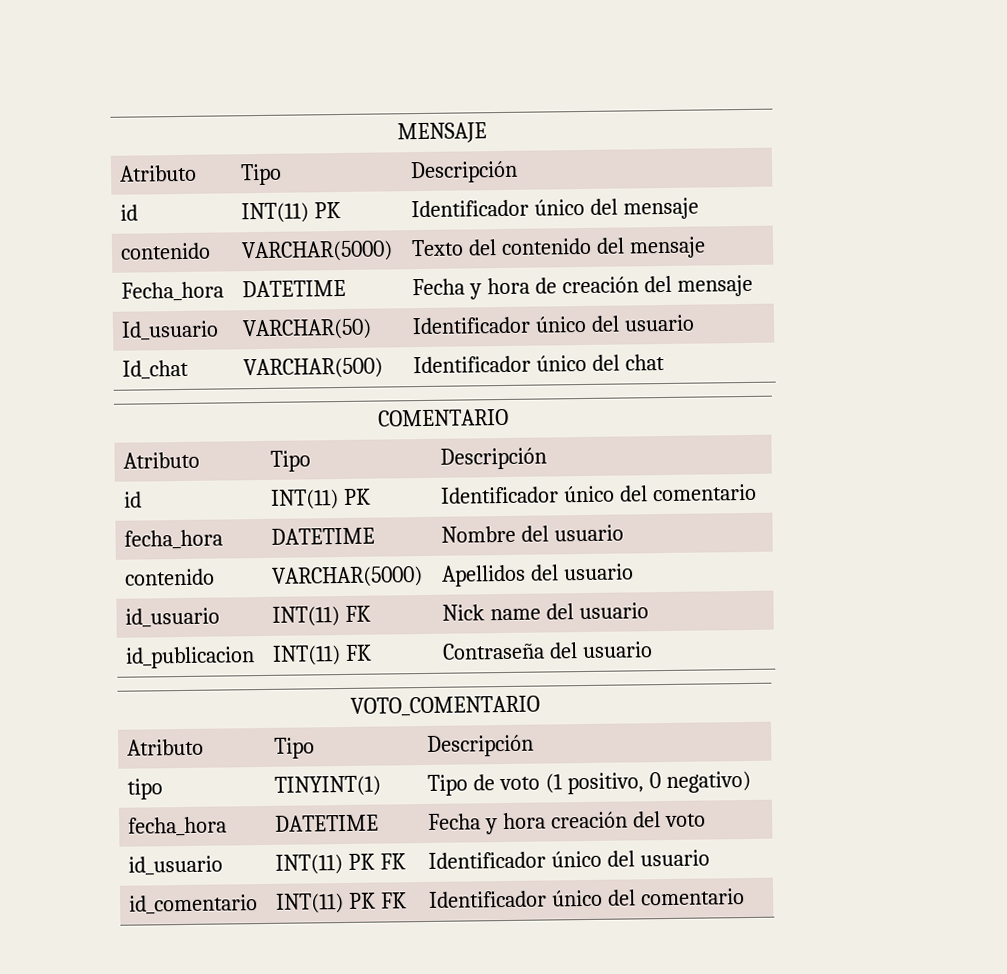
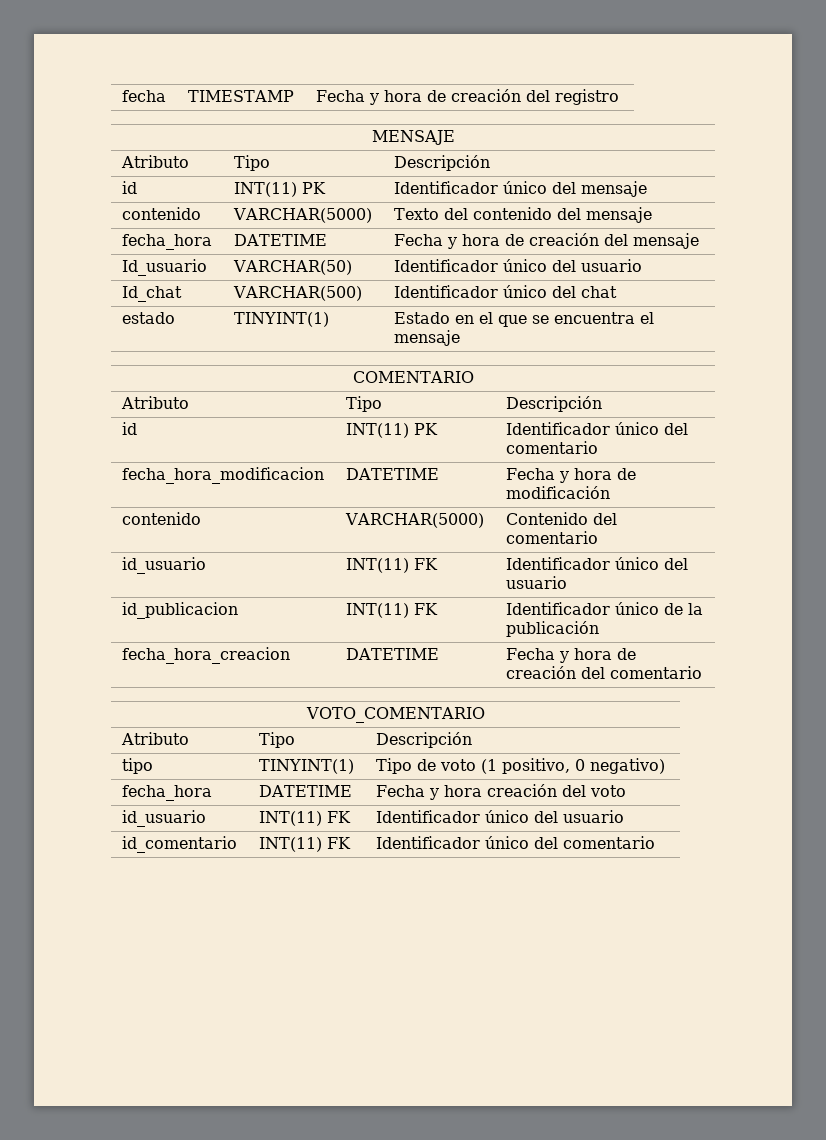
(396, 133) none -> [121,90,166,102] [187,90,294,102] [315,89,619,105] fecha | TIMESTAMP | Fecha y hora de creación del registro //
[121,281,225,302] Fecha_hora -> [121,234,212,250] fecha_hora
(666, 362) none -> [121,312,175,324] [233,312,329,327] [393,312,654,327] [393,330,460,346] // estado | TINYINT(1) | Estado en el que se encuentra el mensaje
[124,529,224,550] [271,527,376,545] [441,524,625,543] [124,568,216,586] [271,566,424,588] [441,563,635,587] [125,607,221,628] [272,605,372,627] [442,604,542,621] fecha_hora | DATETIME | Nombre del usuario // contenido | VARCHAR(5000) | Apellidos del usuario // id_usuario | INT(11) FK | Nick name -> [121,467,324,484] [345,468,439,480] [505,468,636,483] [505,486,610,499] [121,512,201,525] [344,513,484,528] [505,512,617,525] [505,531,598,544] [121,557,206,574] [345,558,438,573] [505,557,659,570] fecha_hora_modificacion | DATETIME | Fecha y hora de modificación // contenido | VARCHAR(5000) | Contenido del comentario // id_usuario | INT(11) FK | Identificador único
[442,641,654,660] Contraseña del usuario -> [505,602,703,615] [505,621,599,637] [121,647,290,664] [345,648,439,660] [505,648,636,663] [505,666,702,679] Identificador único de la publicación // fecha_hora_creacion | DATETIME | Fecha y hora de creación del comentario
[348,853,376,870] PK -> (322, 818) none
[349,892,377,909] PK -> (322, 844) none

